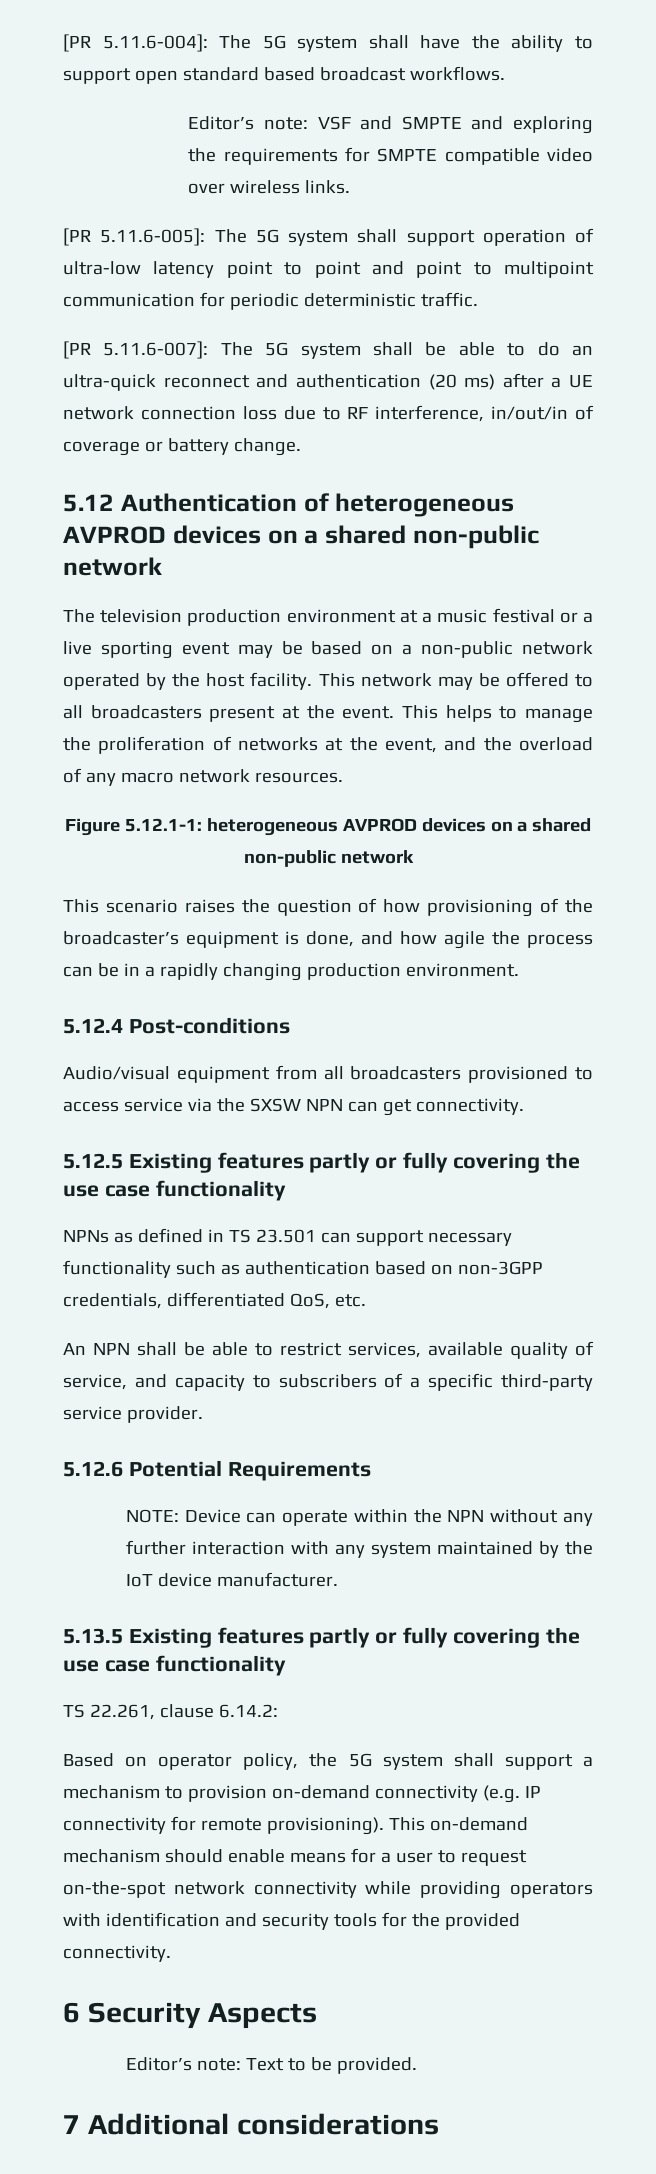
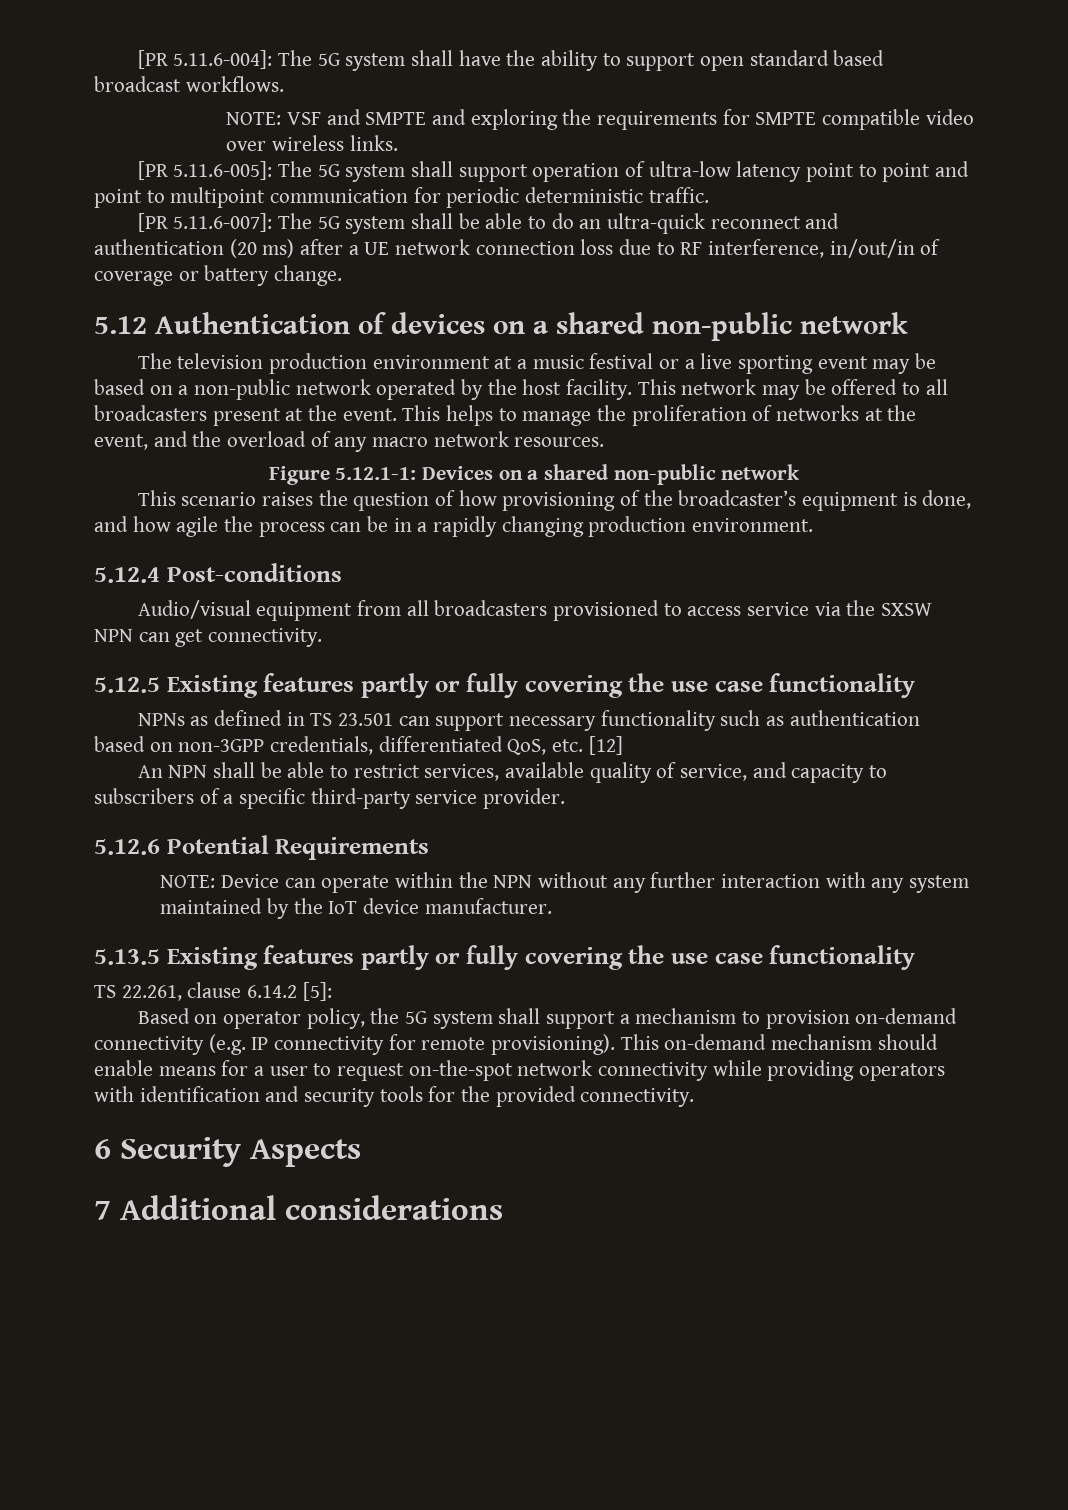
[188,116,309,130] Editor’s note: -> [226,112,282,125] NOTE:
[335,493,515,517] [63,526,166,544] heterogeneous AVPROD -> (386, 323) none
[206,818,486,836] heterogeneous AVPROD devices -> [421,466,493,480] Devices
(366, 1300) none -> [588,736,623,755] [12]
[218,1704,278,1718] 6.14.2: -> [247,982,332,1001] 6.14.2 [5]:
[125,2057,417,2074] // Editor’s note: Text to be provided. -> (361, 1153) none

